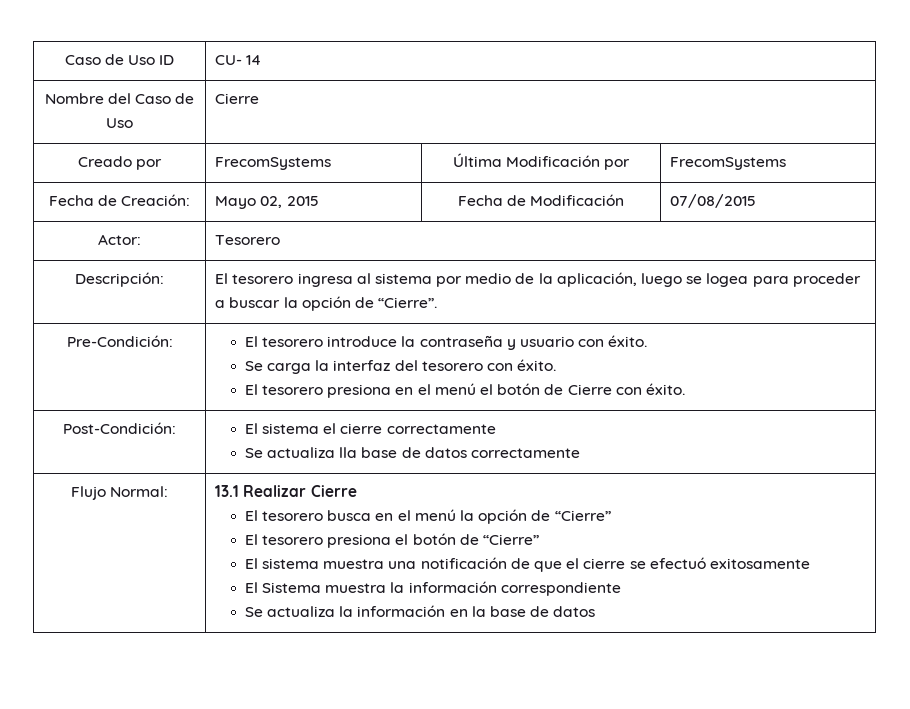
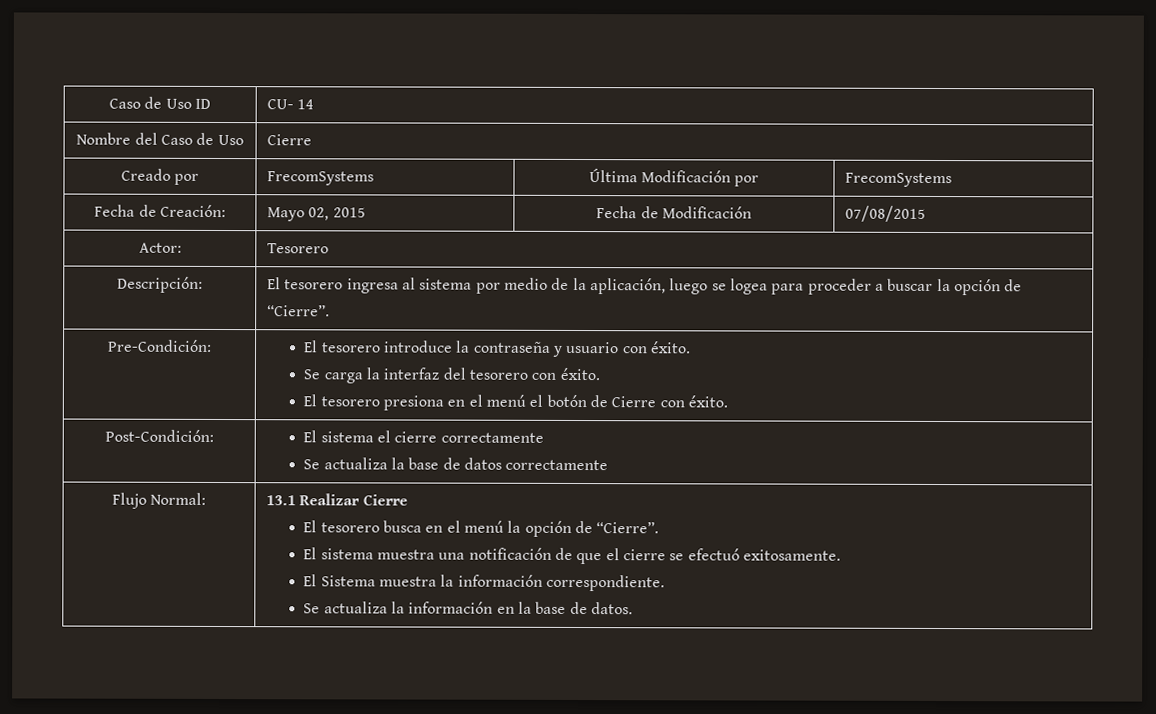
[339,447,358,458] lla -> [390,457,405,470] la
[554,510,611,521] [244,533,540,548] “Cierre” // El tesorero presiona el botón de “Cierre” -> [596,521,660,534] “Cierre”.
[709,558,810,569] exitosamente -> [742,549,841,561] exitosamente.
[500,582,621,596] correspondiente -> [545,574,665,592] correspondiente.
[553,606,596,617] datos -> [590,602,633,615] datos.

